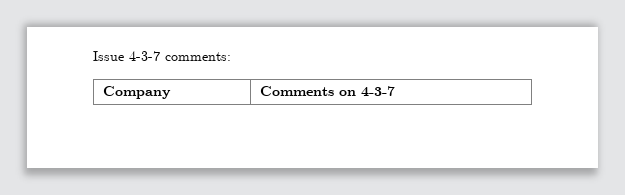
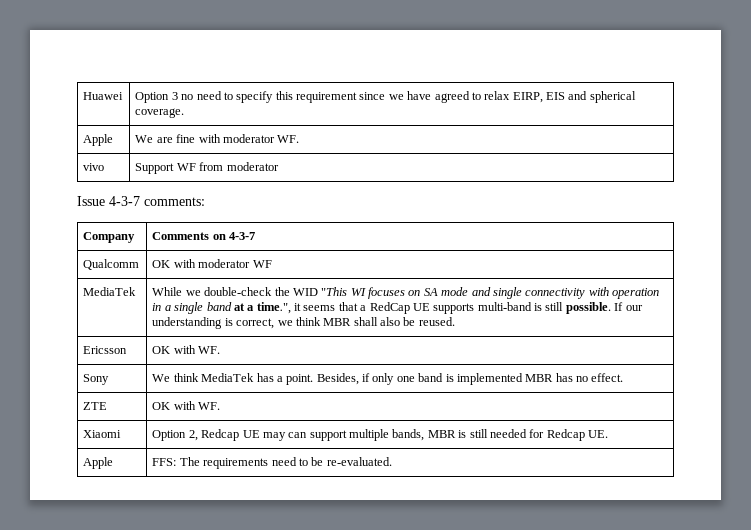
(93, 56) none -> [83,92,124,100] [135,91,636,103] [135,108,185,118] [83,134,114,146] [135,134,300,143] [83,163,105,171] [135,162,279,174] Huawei | Option 3 no need to specify this requirement since we have agreed to relax EIRP, EIS and spherical coverage. // Apple | We are fine with moderator WF. // vivo | Support WF from moderator //
(395, 91) none -> [83,259,140,270] [152,259,272,268] [83,287,137,296] [152,287,660,299] [152,302,643,314] [152,317,455,329] [83,346,128,354] [152,345,221,354] [83,374,110,385] [152,373,624,385] [83,402,108,410] [152,401,221,410] [83,430,122,438] [152,429,609,441] [83,457,114,469] [152,457,392,469] // Qualcomm | OK with moderator WF // MediaTek | While we double-check the WID "This WI focuses on SA mode and single connectivity with operation in a single band at a time.", it seems that a RedCap UE supports multi-band is still possible. If our understanding is correct, we think MBR shall also be reused. // Ericsson | OK with WF. // Sony | We think MediaTek has a point. Besides, if only one band is implemented MBR has no effect. // ZTE | OK with WF. // Xiaomi | Option 2, Redcap UE may can support multiple bands, MBR is still needed for Redcap UE. // Apple | FFS: The requirements need to be re-evaluated.

